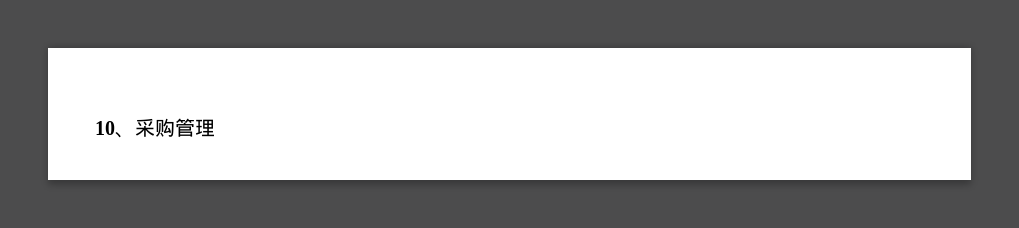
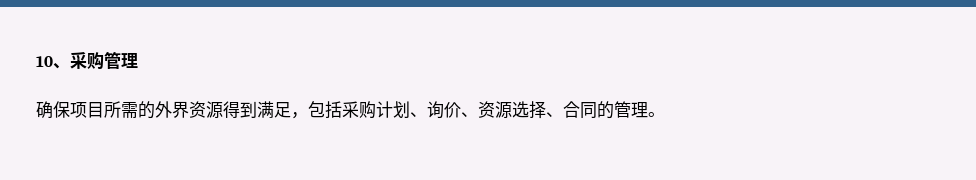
(215, 128) none -> [36,101,665,119] // 确保项目所需的外界资源得到满足，包括采购计划、询价、资源选择、合同的管理。

